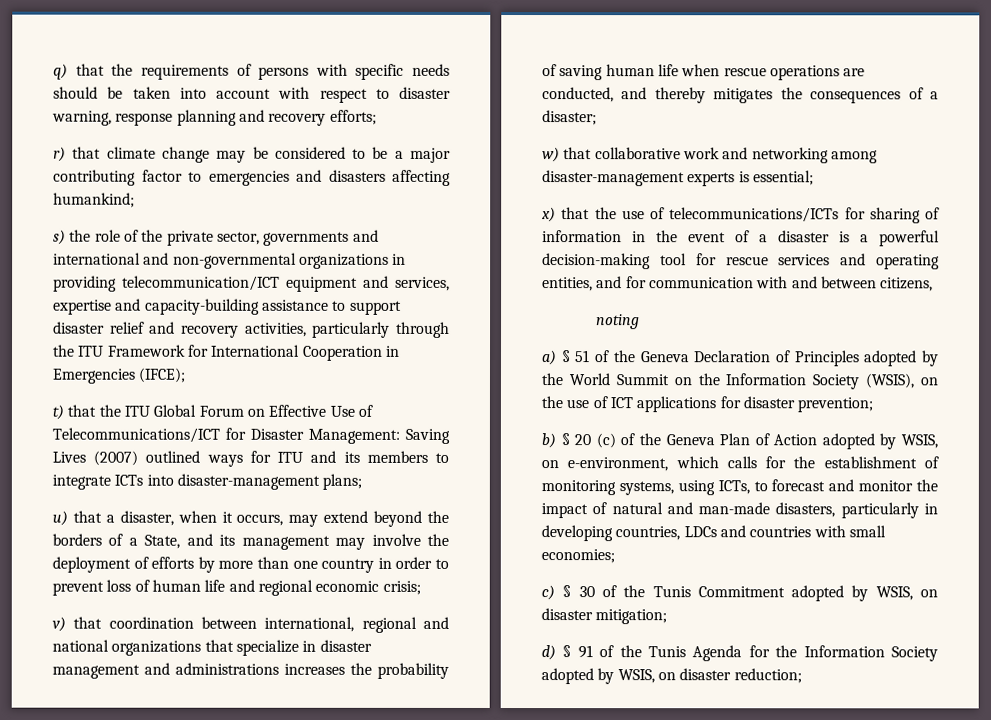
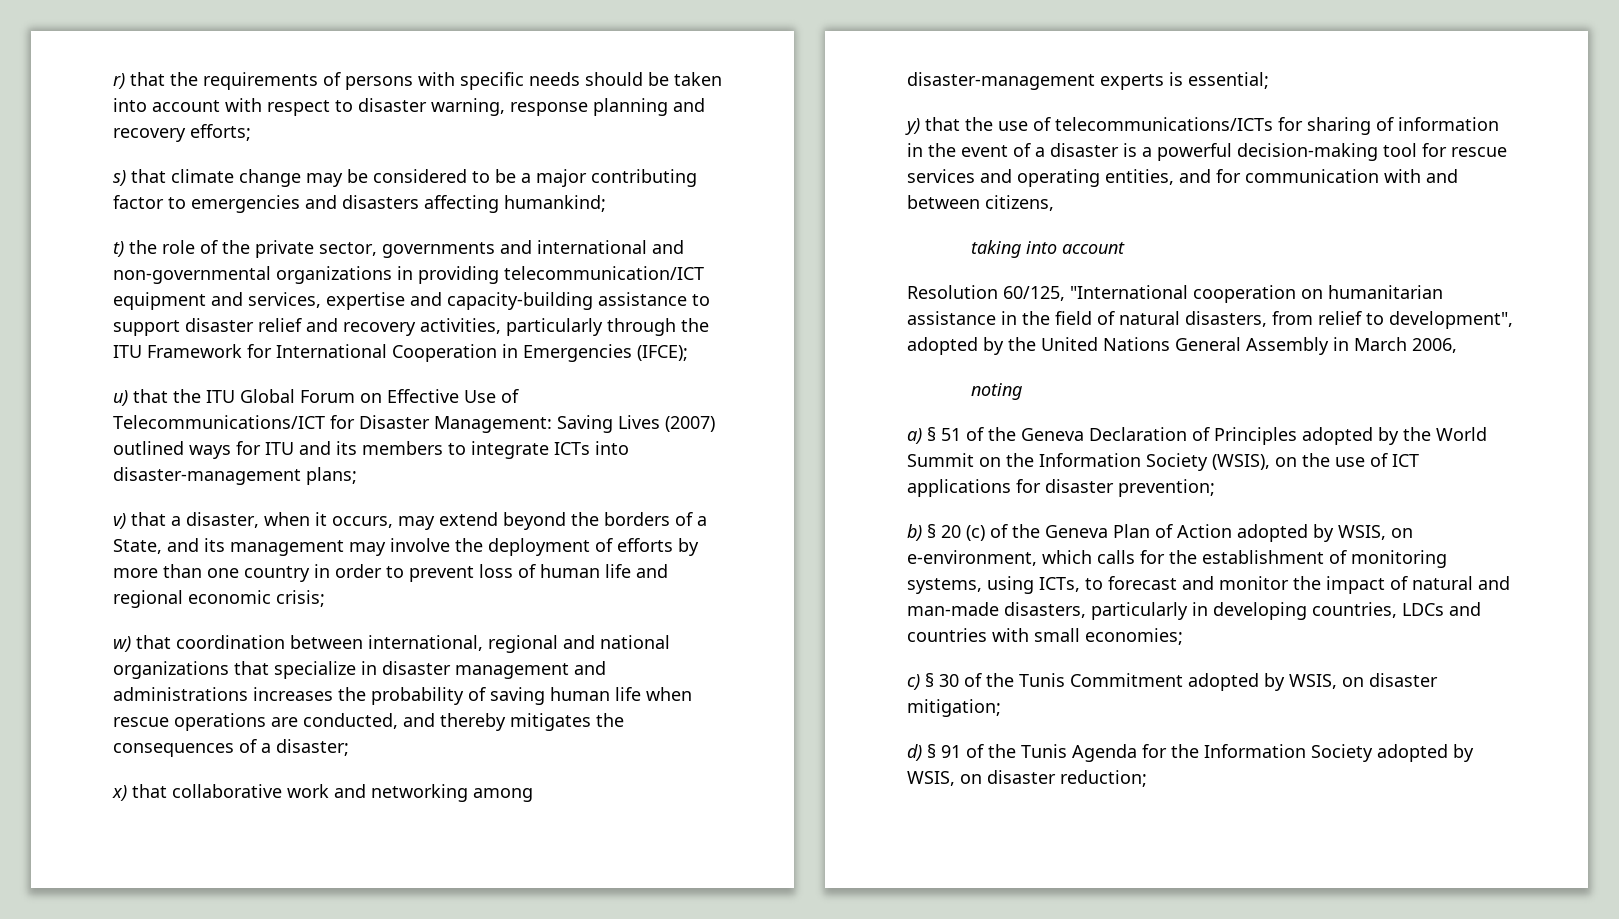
[53,63,68,80] q) -> [113,73,125,89] r)
[53,146,66,162] r) -> [113,170,126,186] s)
[53,229,66,245] s) -> [113,241,124,257] t)
[52,404,64,420] t) -> [113,390,128,406] u)
[52,510,68,526] u) -> [113,513,126,529] v)
[52,616,66,632] v) -> [113,636,131,652] w)
[542,147,560,163] w) -> [112,785,127,801] x)
[541,207,556,223] x) -> [905,118,920,135] y)
(934, 284) none -> [970,240,1125,258] [907,285,1443,303] [907,311,1513,329] [907,337,1457,355] // taking into account // Resolution 60/125, "International cooperation on humanitarian assistance in the field of natural disasters, from relief to development", adopted by the United Nations General Assembly in March 2006,

